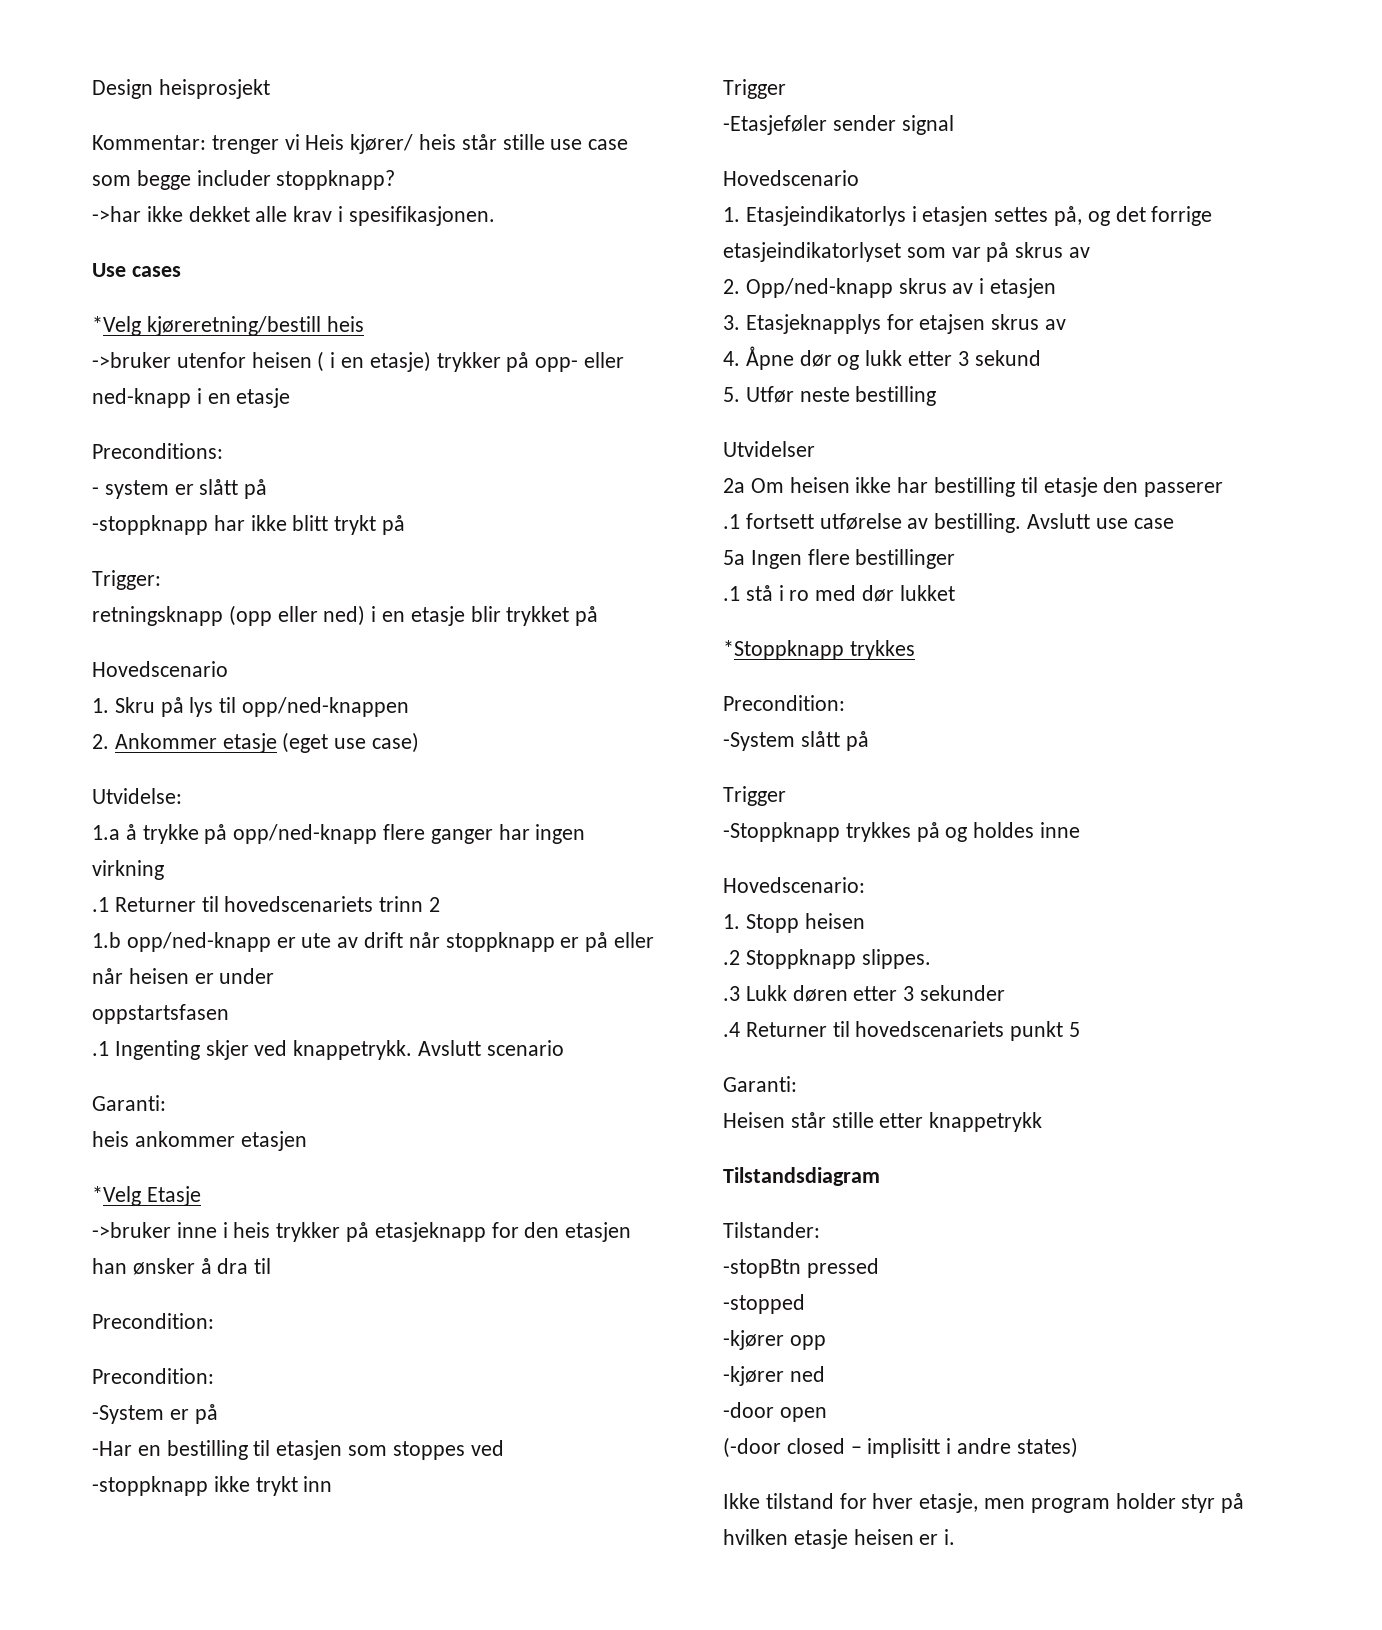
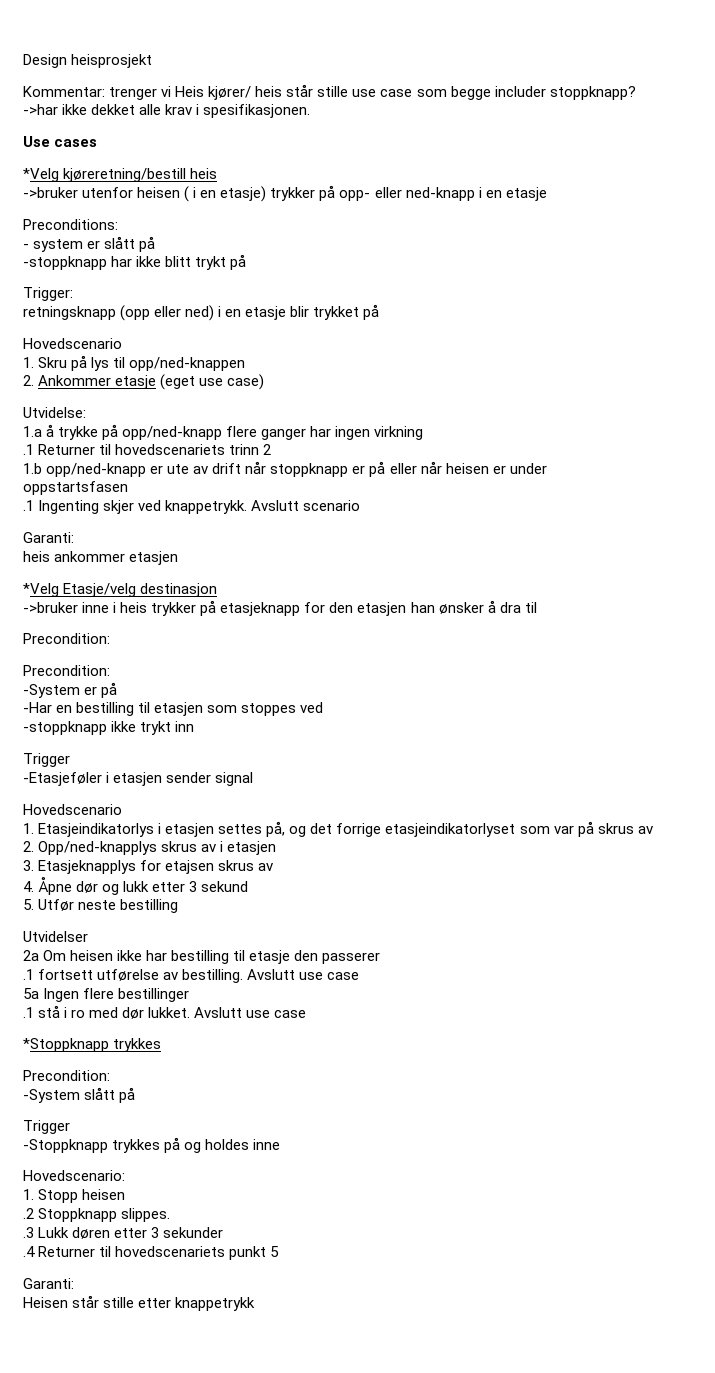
[146,1186,201,1206] Etasje -> [63,583,218,597] Etasje/velg destinasjon
(827, 125) none -> [106,772,163,786] i etasjen
[745,278,893,298] Opp/ned-knapp -> [38,841,158,855] Opp/ned-knapplys
[899,585,955,601] lukket -> [148,1007,307,1018] lukket. Avslutt use case
[723,1167,880,1186] [723,1222,820,1238] [723,1258,879,1278] [723,1294,805,1314] [723,1330,826,1350] [723,1366,825,1386] [723,1402,827,1422] [723,1437,1078,1458] [723,1493,1245,1513] [723,1529,956,1549] // Tilstandsdiagram // Tilstander: // -stopBtn pressed // -stopped // -kjører opp // -kjører ned // -door open // (-door closed – implisitt i andre states) // Ikke tilstand for hver etasje, men program holder styr på hvilken etasje heisen er i. -> (256, 1304) none

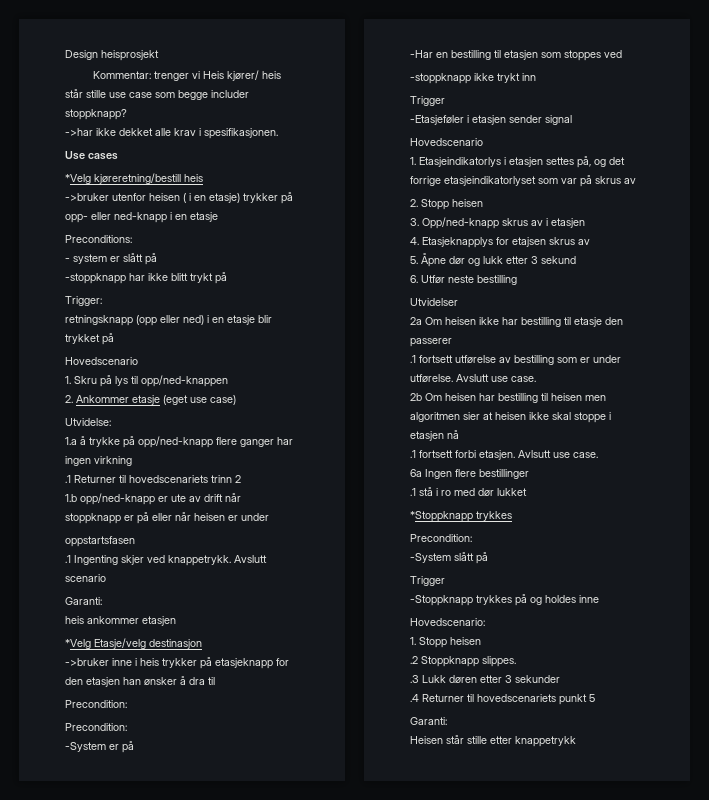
[38,841,158,855] Opp/ned-knapplys -> [421,199,483,210] [410,217,499,229] Stopp heisen // 3. Opp/ned-knapp
[23,860,34,871] 3. -> [410,237,419,245] 4.
[23,881,34,892] 4. -> [410,256,418,264] 5.
[23,899,34,910] 5. -> [410,275,418,283] 6.
[182,969,360,983] [23,988,39,999] bestilling. Avslutt use case // 5a -> [514,355,621,365] [410,374,536,383] [410,393,606,403] [410,412,611,423] [410,430,459,441] [410,450,598,460] [410,469,422,477] bestilling som er under utførelse. Avslutt use case. // 2b Om heisen har bestilling til heisen men algoritmen sier at heisen ikke skal stoppe i etasjen nå // .1 fortsett forbi etasjen. Avlsutt use case. // 6a
[148,1007,307,1018] lukket. Avslutt use case -> [497,488,527,496] lukket

